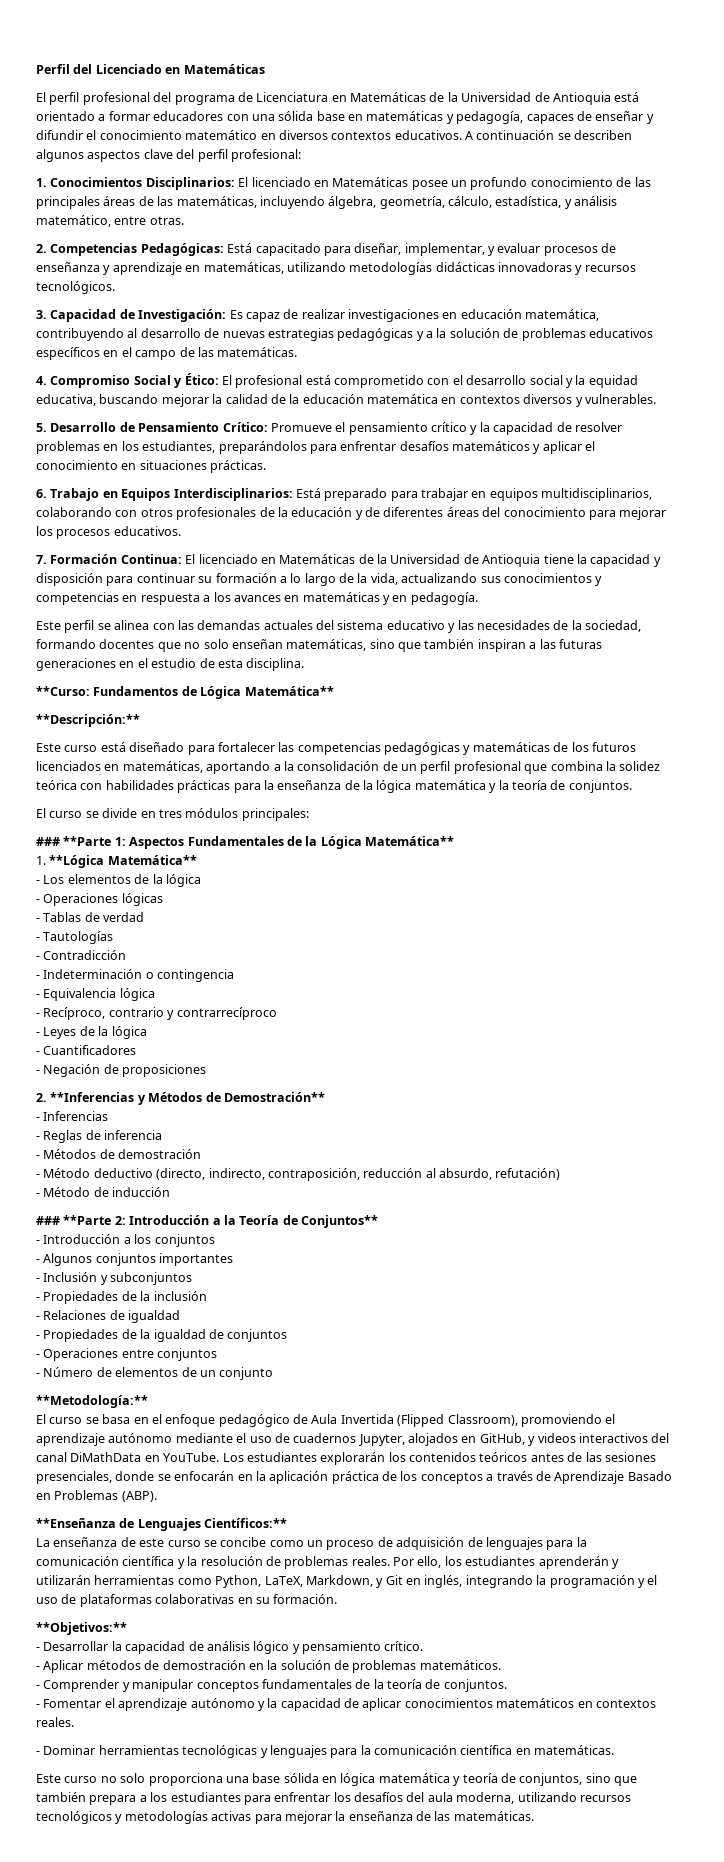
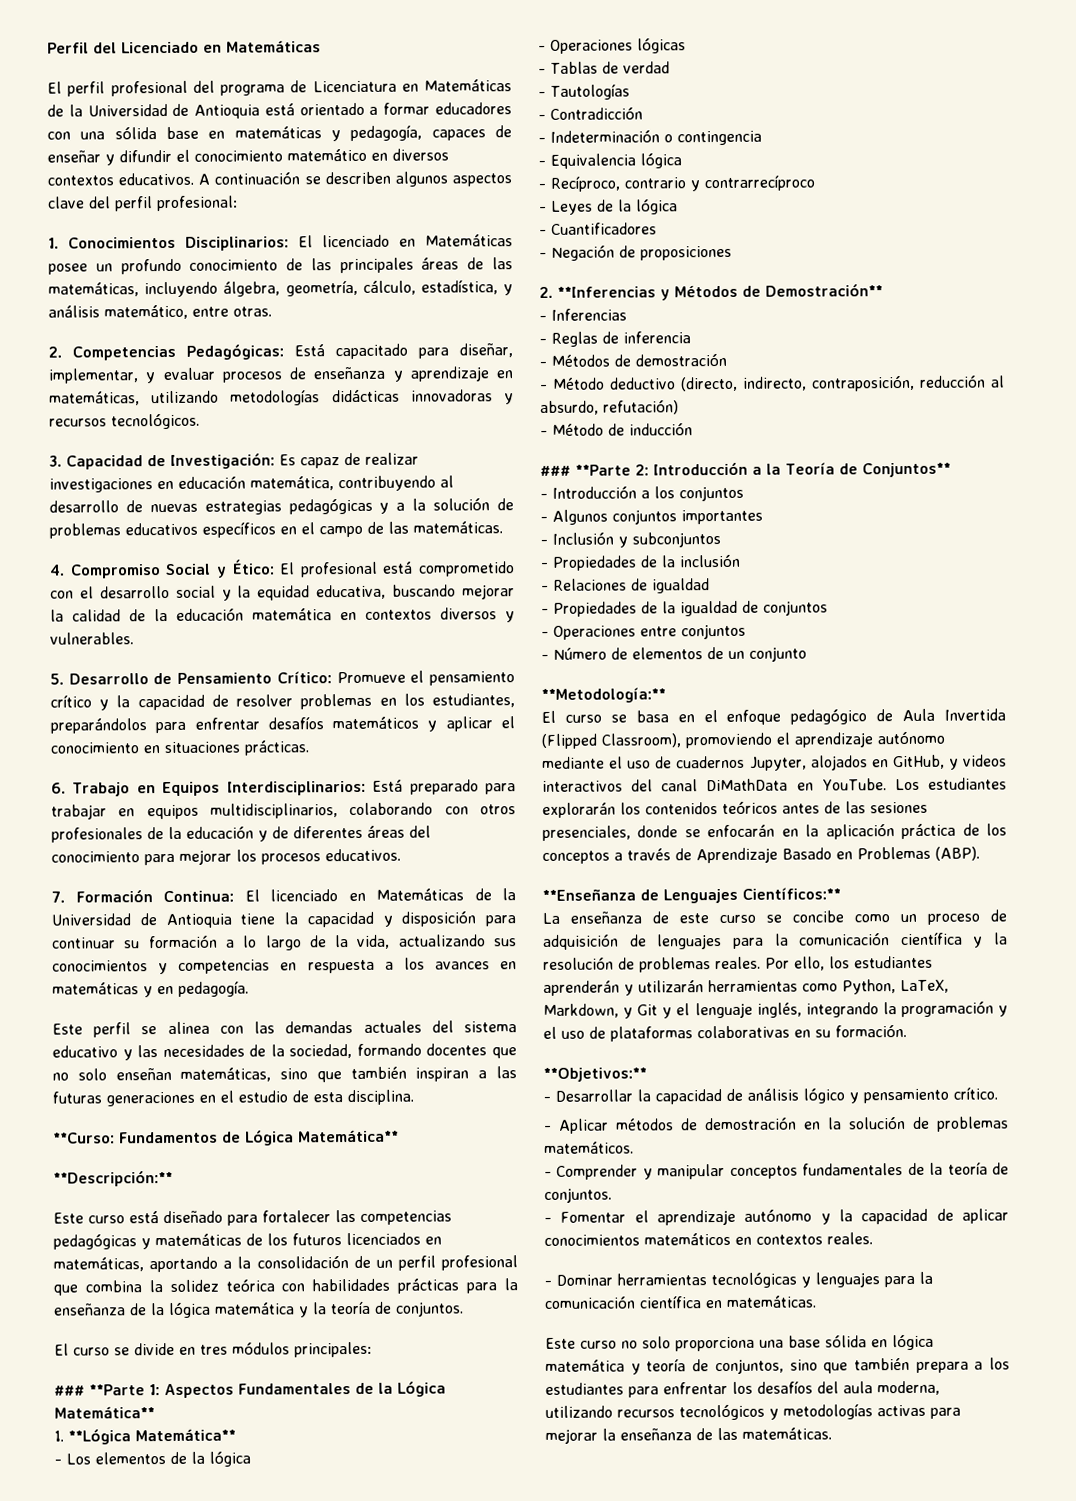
[406,1578,421,1585] en -> [662,1002,753,1019] y el lenguaje

